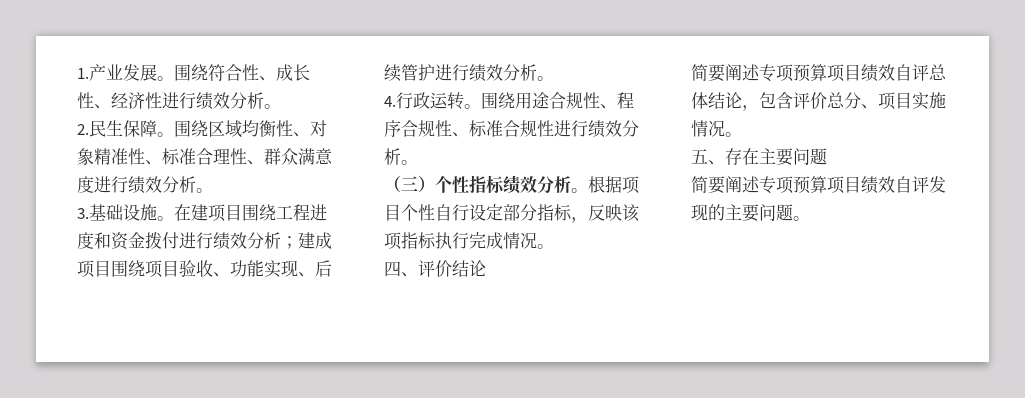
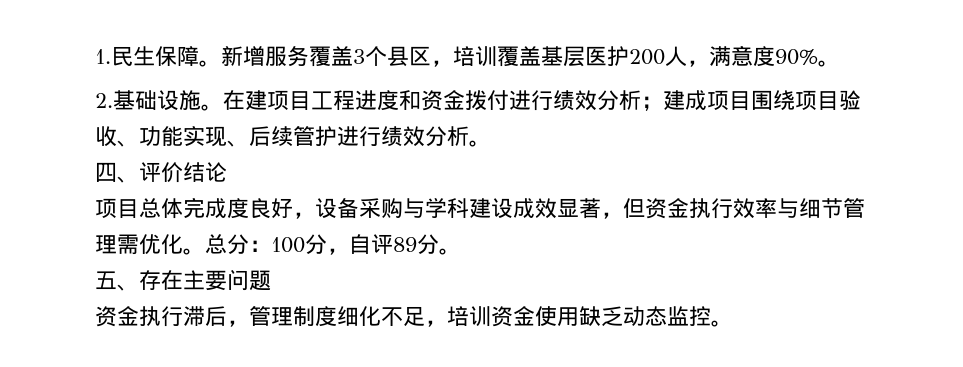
[89,64,310,81] [77,92,281,110] [77,120,327,138] [77,148,333,165] [77,176,213,194] [77,208,89,219] 产业发展。围绕符合性、成长性、经济性进行绩效分析。 // 2.民生保障。围绕区域均衡性、对象精准性、标准合理性、群众满意度进行绩效分析。 // 3. -> [111,45,840,67] [95,93,113,108] 民生保障。新增服务覆盖3个县区，培训覆盖基层医护200人，满意度90%。 // 2.
[242,204,276,221] 围绕 -> (311, 100) none
[384,92,634,110] [384,120,639,138] [384,148,418,165] [384,175,640,194] [384,204,640,223] [384,232,554,250] [384,260,486,277] [691,64,947,82] [691,92,946,111] [691,120,725,137] 4.行政运转。围绕用途合规性、程序合规性、标准合规性进行绩效分析。 // （三）个性指标绩效分析。根据项目个性自行设定部分指标，反映该项指标执行完成情况。 // 四、评价结论 // 简要阐述专项预算项目绩效自评总体结论，包含评价总分、项目实施情况 -> [95,162,227,183] [95,197,865,219] [95,234,439,255] 四、评价结论 // 项目总体完成度良好，设备采购与学科建设成效显著，但资金执行效率与细节管理需优化。总分：100分，自评89分
[691,176,946,194] [691,204,793,222] 简要阐述专项预算项目绩效自评发现的主要问题 -> [95,306,711,327] 资金执行滞后，管理制度细化不足，培训资金使用缺乏动态监控

